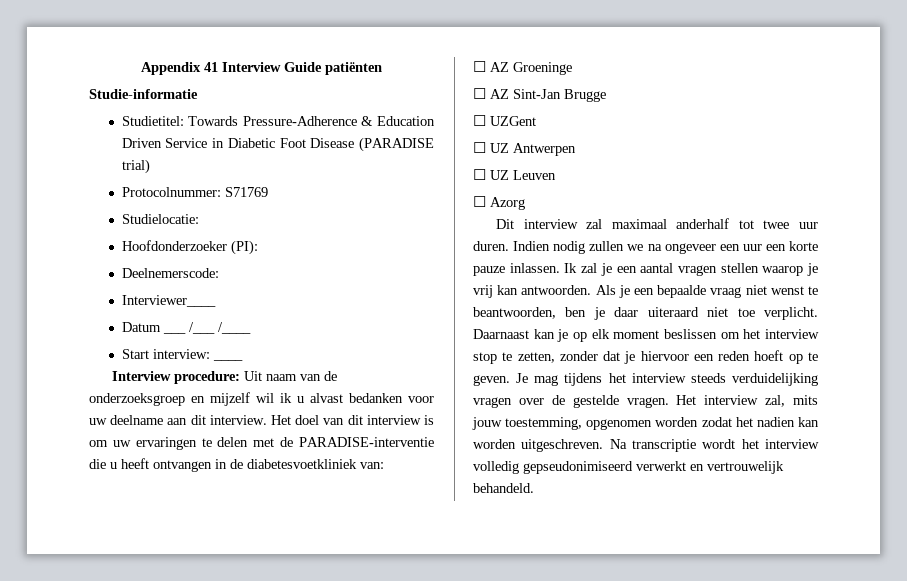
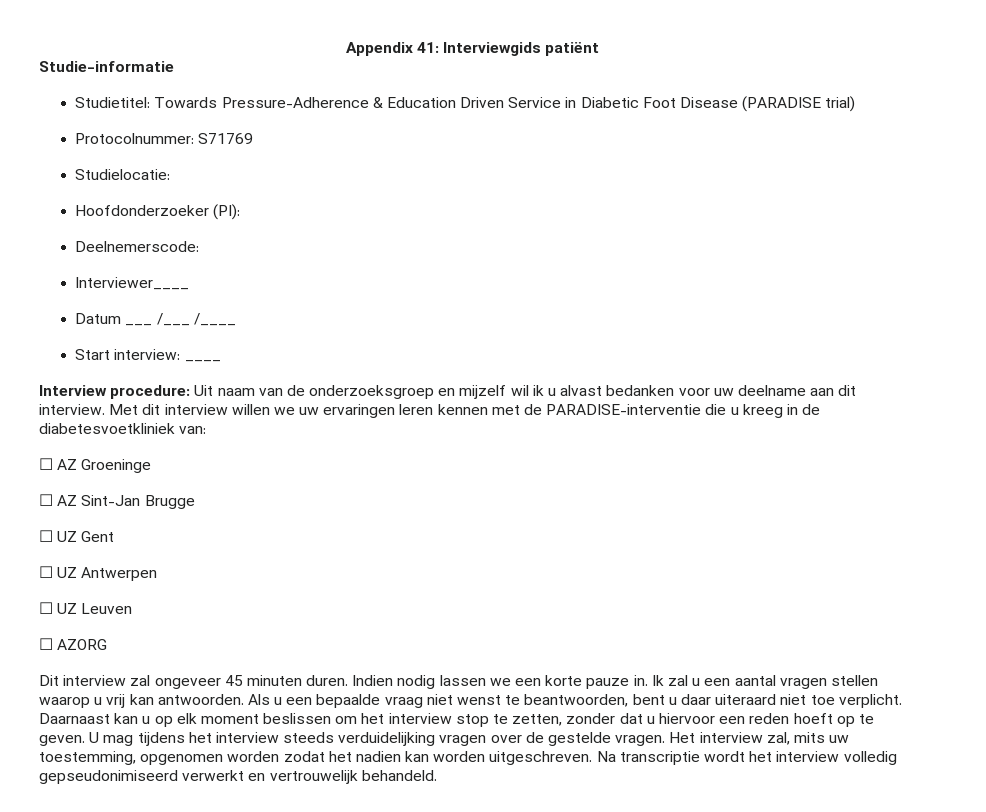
[204,62,382,75] 41 Interview Guide patiënten -> [416,42,600,56] 41: Interviewgids patiënt
[271,415,434,425] [89,437,249,450] Het doel van dit interview is om uw ervaringen te delen -> [109,404,488,418] Met dit interview willen we uw ervaringen leren kennen
[121,458,212,472] heeft ontvangen -> [742,404,783,418] kreeg
[490,116,536,126] UZGent -> [57,531,115,542] UZ Gent
[490,197,525,210] Azorg -> [57,639,108,650] AZORG
[611,218,818,229] [473,241,762,254] maximaal anderhalf tot twee uur duren. Indien nodig zullen we na ongeveer een uur -> [154,675,511,689] ongeveer 45 minuten duren. Indien nodig lassen we
[509,263,560,273] inlassen. -> [633,675,648,686] in.
[600,263,612,276] je -> [692,678,701,686] u
[807,263,818,276] je -> [94,697,103,705] u
[618,285,630,298] je -> [274,697,283,705] u
[565,307,605,320] ben je -> [632,694,677,705] bent u
[557,329,569,342] je -> [142,716,151,724] u
[624,351,636,364] je -> [646,716,655,724] u
[516,373,529,383] Je -> [89,732,100,743] U
[472,417,502,430] jouw -> [829,735,850,743] uw

